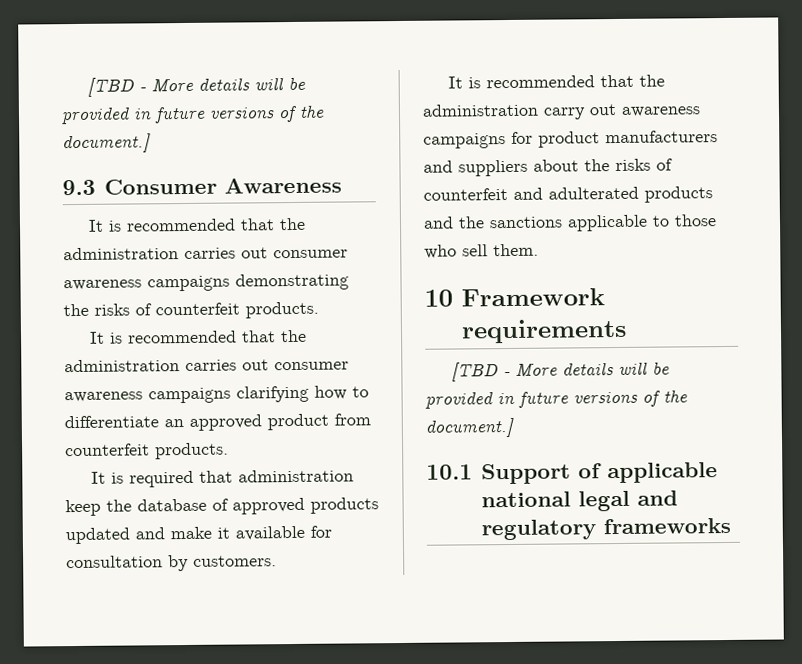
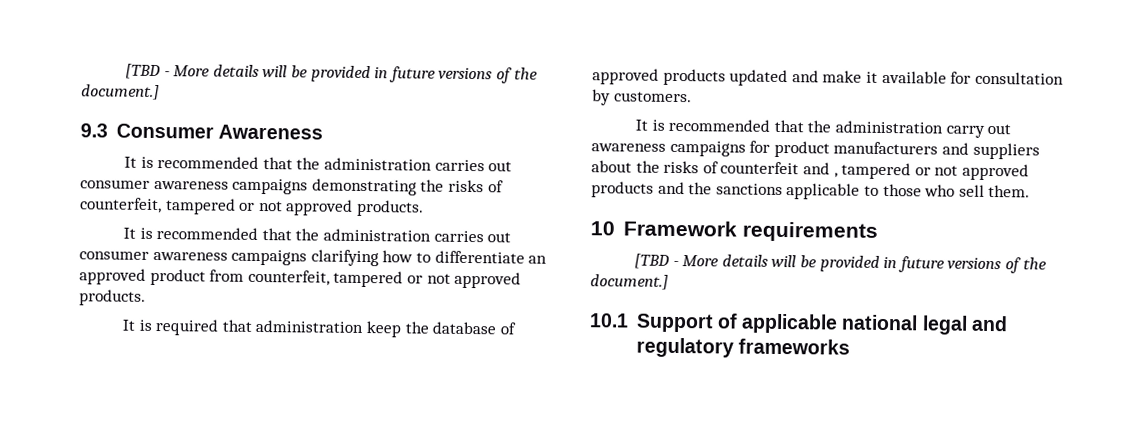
[155,302,240,316] counterfeit -> [80,197,354,216] counterfeit, tampered or not approved
[65,443,150,457] counterfeit -> [247,269,522,289] counterfeit, tampered or not approved
[548,186,639,200] adulterated -> [833,162,1029,181] , tampered or not approved

